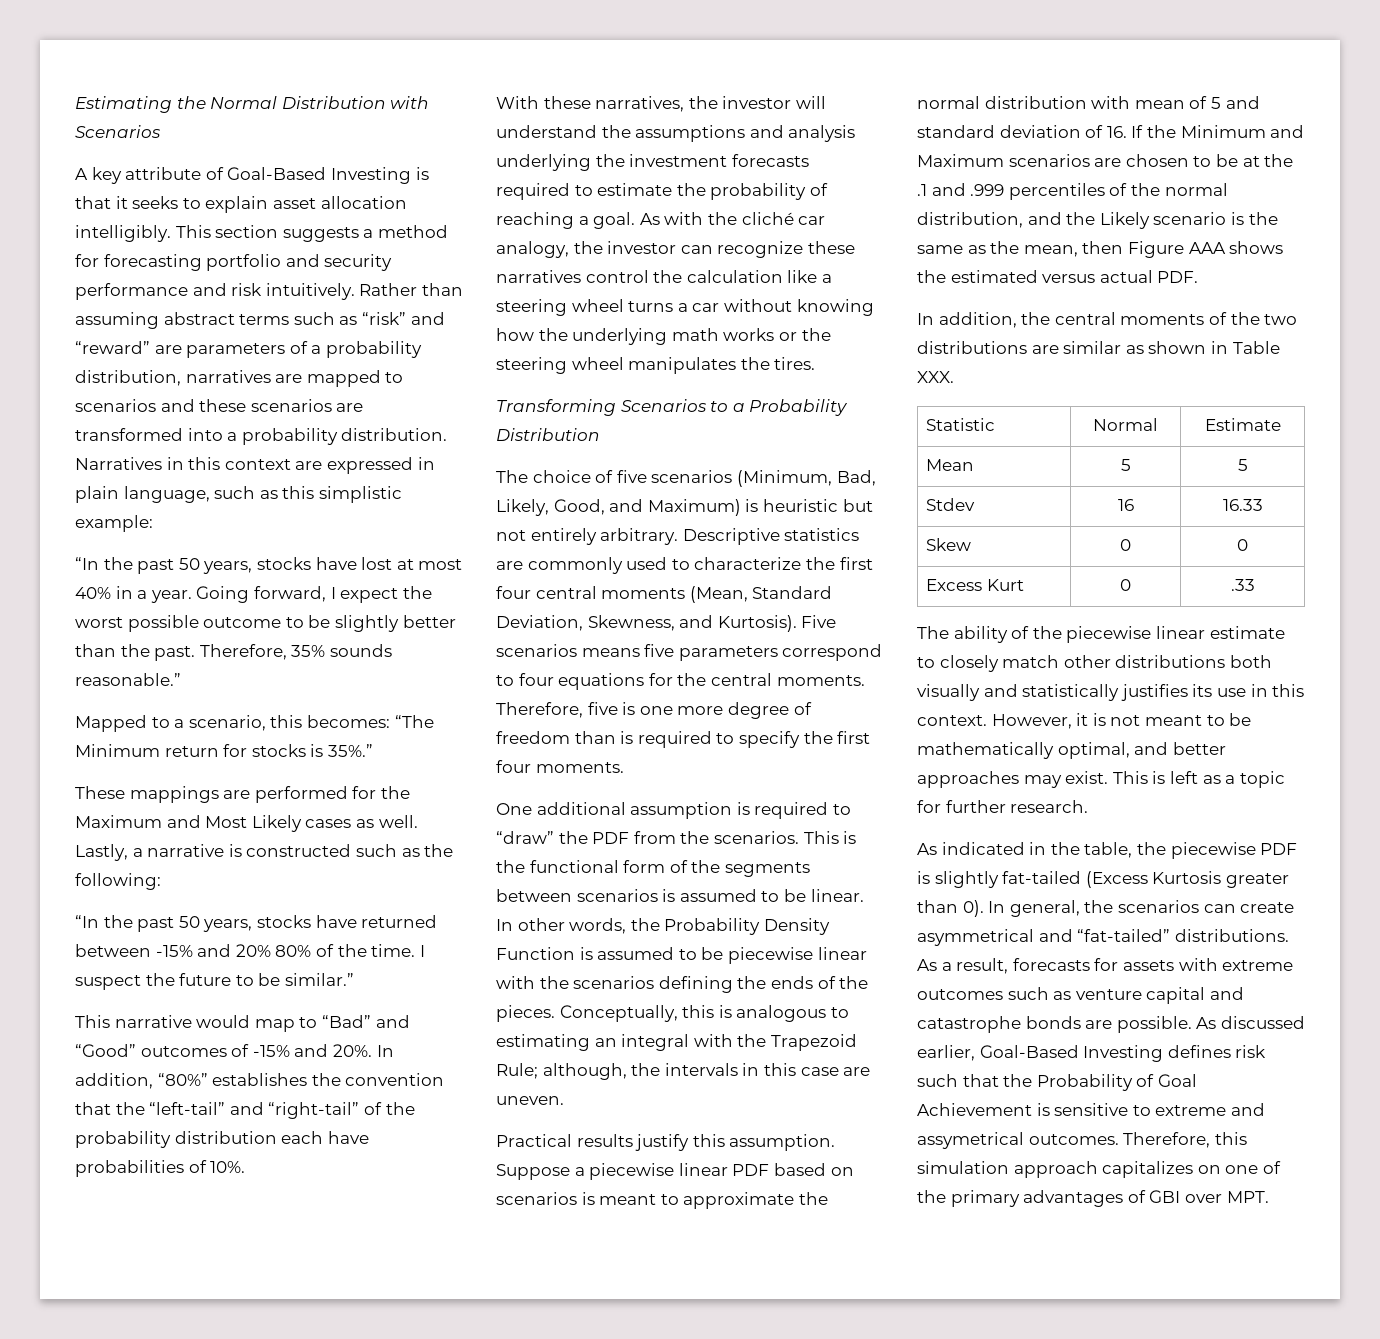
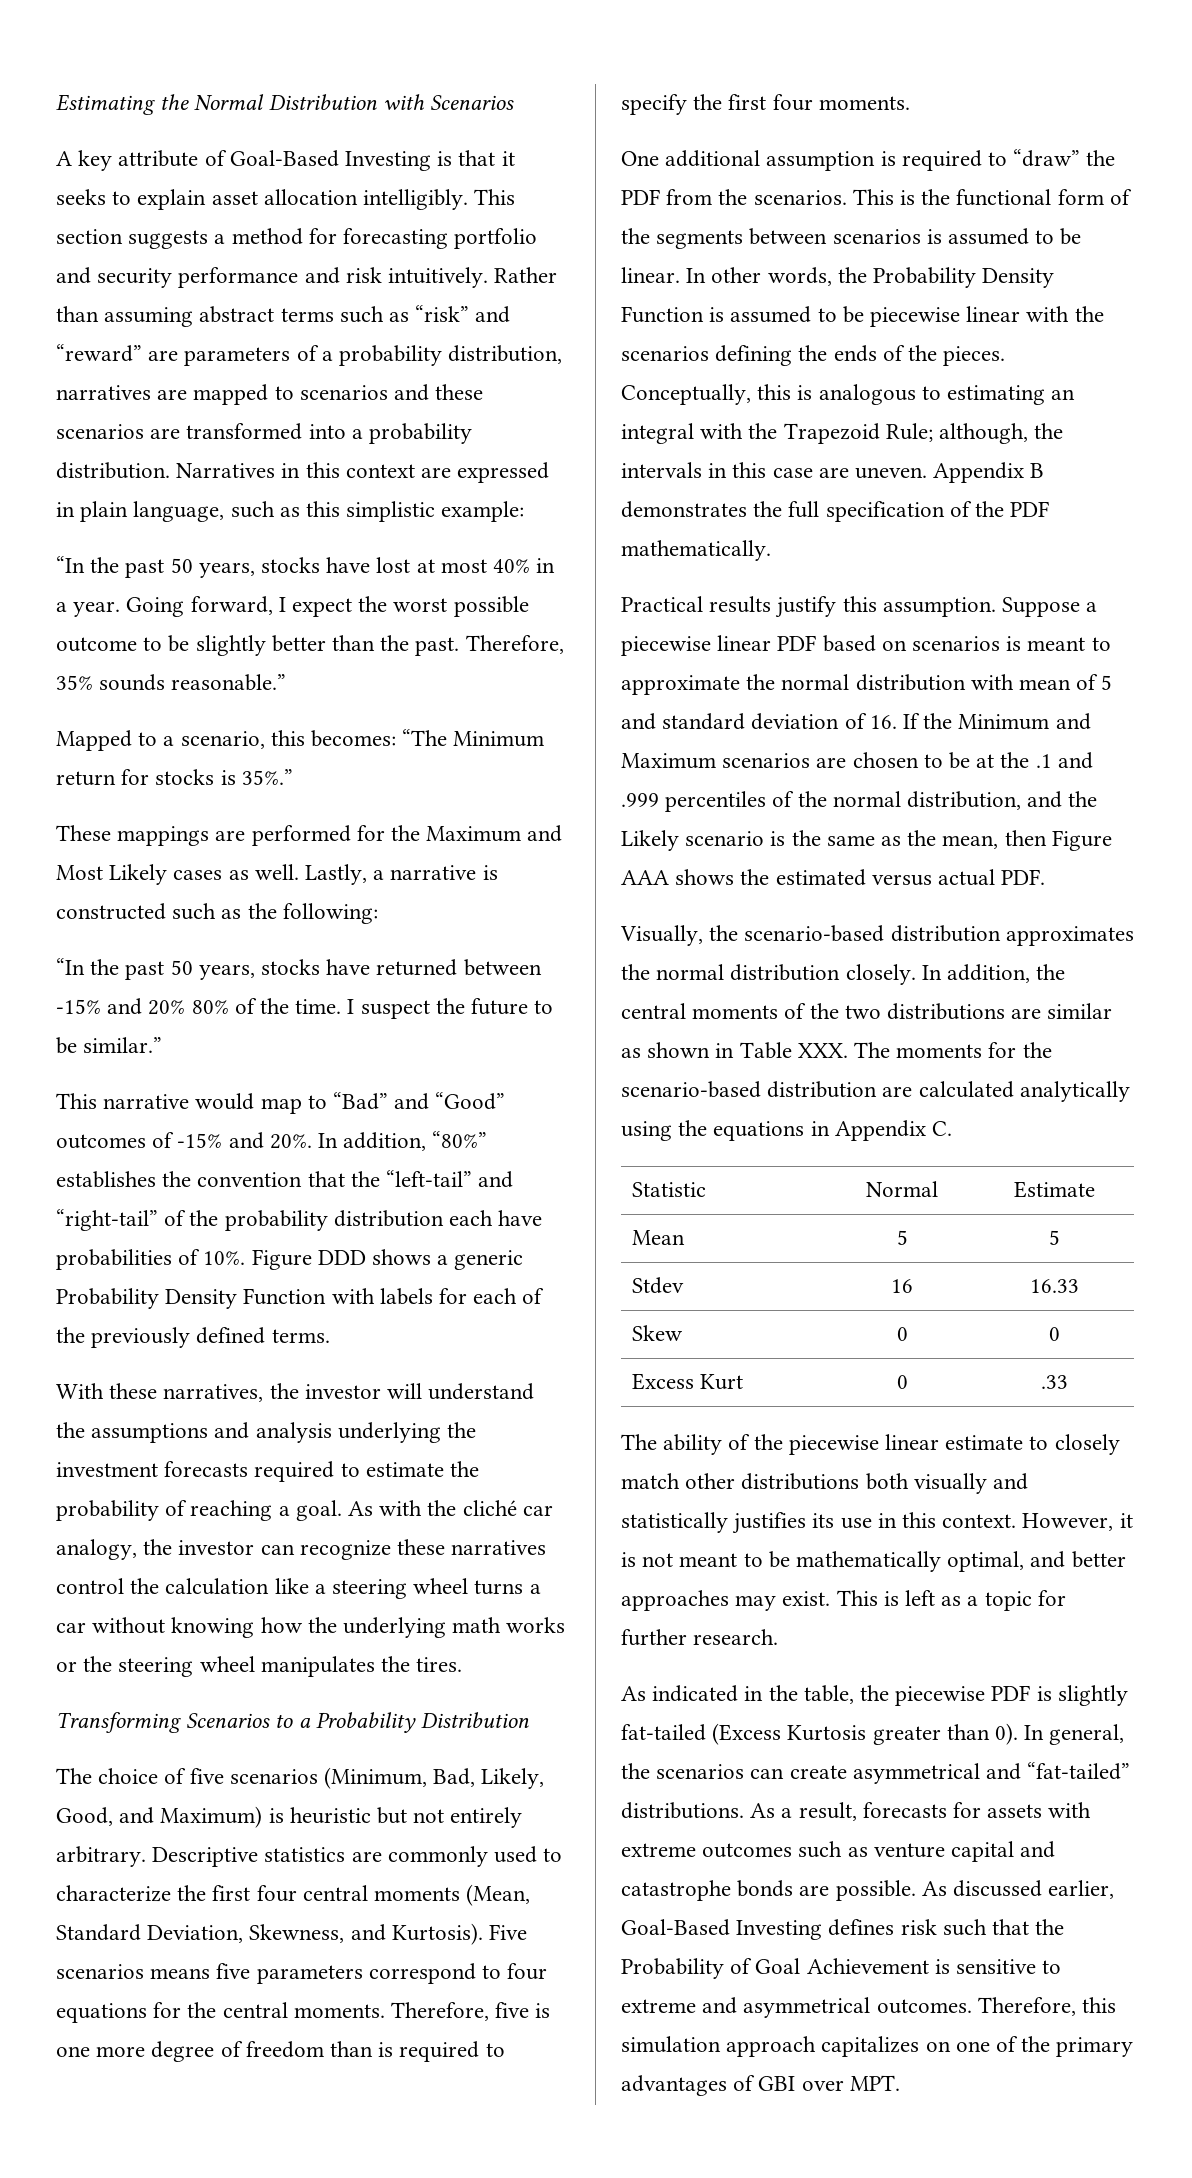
(246, 1167) none -> [251,1249,524,1270] [56,1288,545,1309] [56,1327,330,1348] Figure DDD shows a generic Probability Density Function with labels for each of the previously defined terms.
(564, 1100) none -> [933,462,1045,483] [621,501,1050,522] [621,540,771,561] Appendix B demonstrates the full specification of the PDF mathematically.
(1199, 277) none -> [620,925,1134,946] [621,964,916,985] Visually, the scenario-based distribution approximates the normal distribution closely.
(954, 377) none -> [854,1042,1052,1058] [621,1081,1130,1102] [621,1120,953,1141] The moments for the scenario-based distribution are calculated analytically using the equations in Appendix C.
[917,1132,1024,1149] assymetrical -> [743,1997,871,2018] asymmetrical

